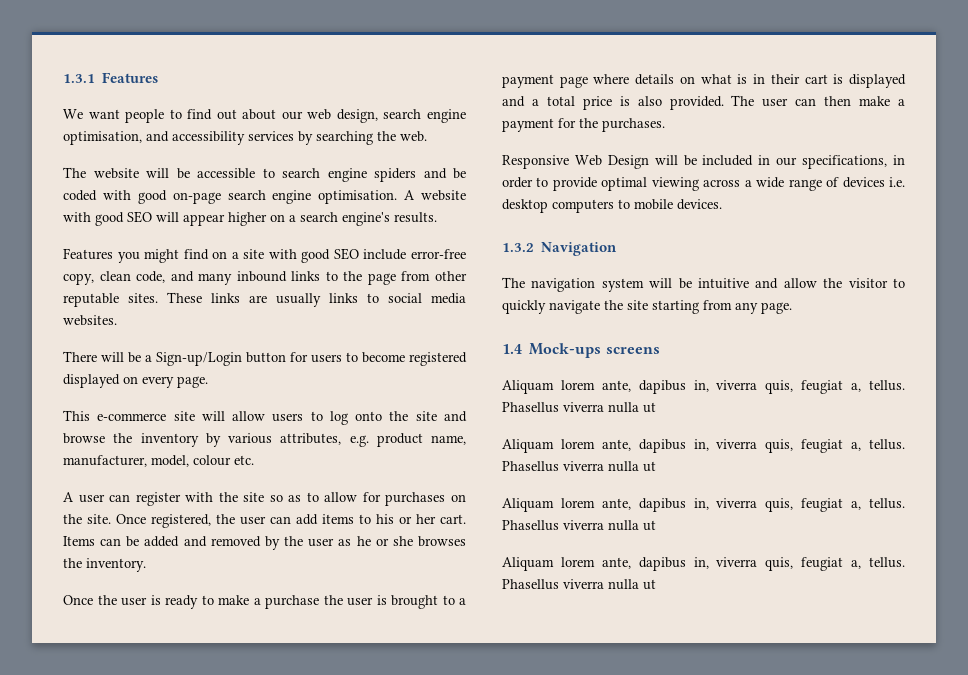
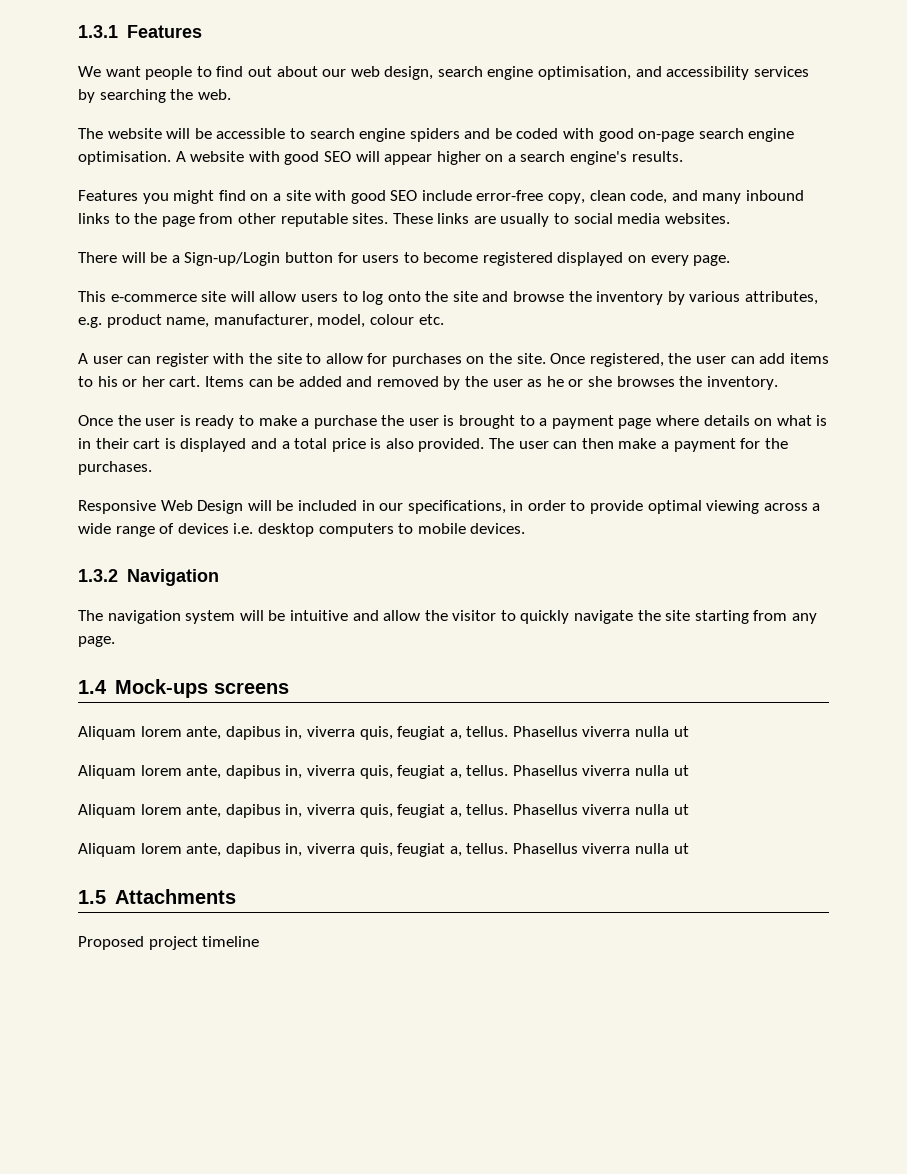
[329,293,358,303] links -> (550, 220) none
[269,495,302,502] so as -> (302, 358) none
(656, 584) none -> [78,889,236,904] [78,936,260,950] // 1.5 Attachments // Proposed project timeline

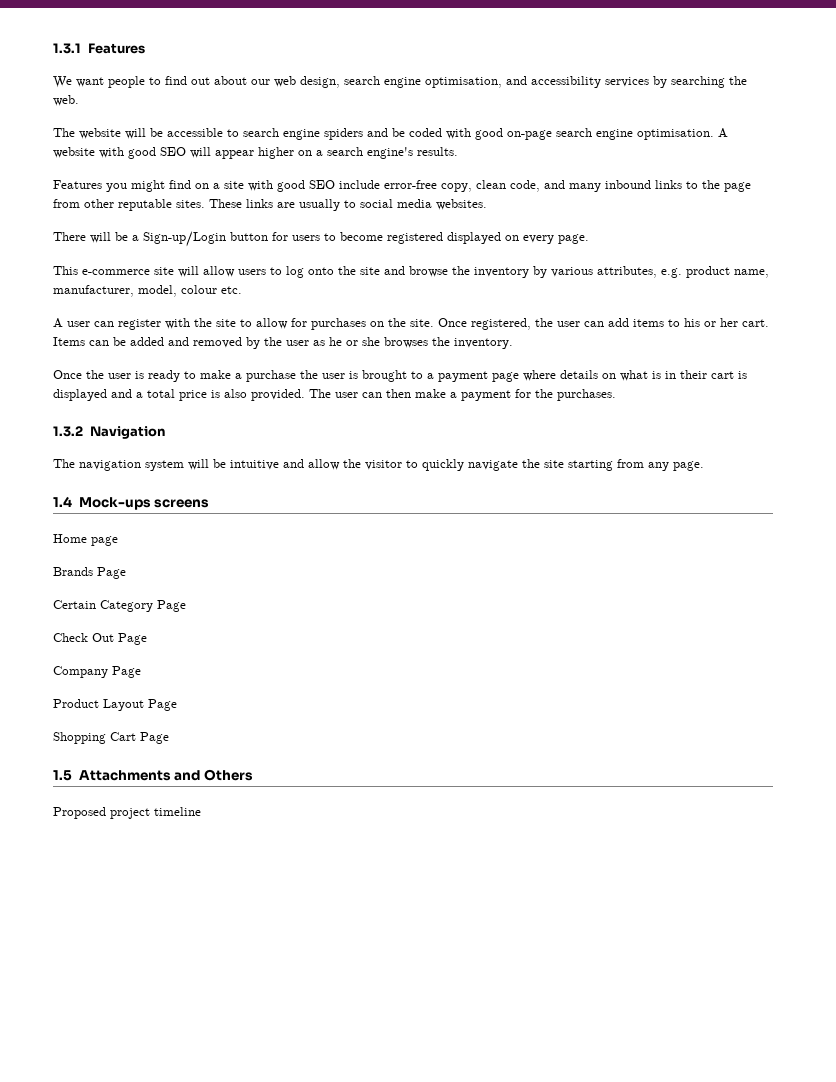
[78,500,821,514] [78,523,526,537] // Responsive Web Design will be included in our specifications, in order to provide optimal viewing across a wide range of devices i.e. desktop computers to mobile devices. -> (616, 395) none
[78,726,689,740] [78,765,689,779] [78,804,689,818] [78,843,689,857] Aliquam lorem ante, dapibus in, viverra quis, feugiat a, tellus. Phasellus viverra nulla ut // Aliquam lorem ante, dapibus in, viverra quis, feugiat a, tellus. Phasellus viverra nulla ut // Aliquam lorem ante, dapibus in, viverra quis, feugiat a, tellus. Phasellus viverra nulla ut // Aliquam lorem ante, dapibus in, viverra quis, feugiat a, tellus. Phasellus viverra nulla ut -> [53,534,118,546] [53,567,126,579] [53,600,186,612] [53,633,147,645] [53,666,141,678] [53,699,177,711] [53,732,169,744] Home page // Brands Page // Certain Category Page // Check Out Page // Company Page // Product Layout Page // Shopping Cart Page
(236, 896) none -> [174,769,253,781] and Others

